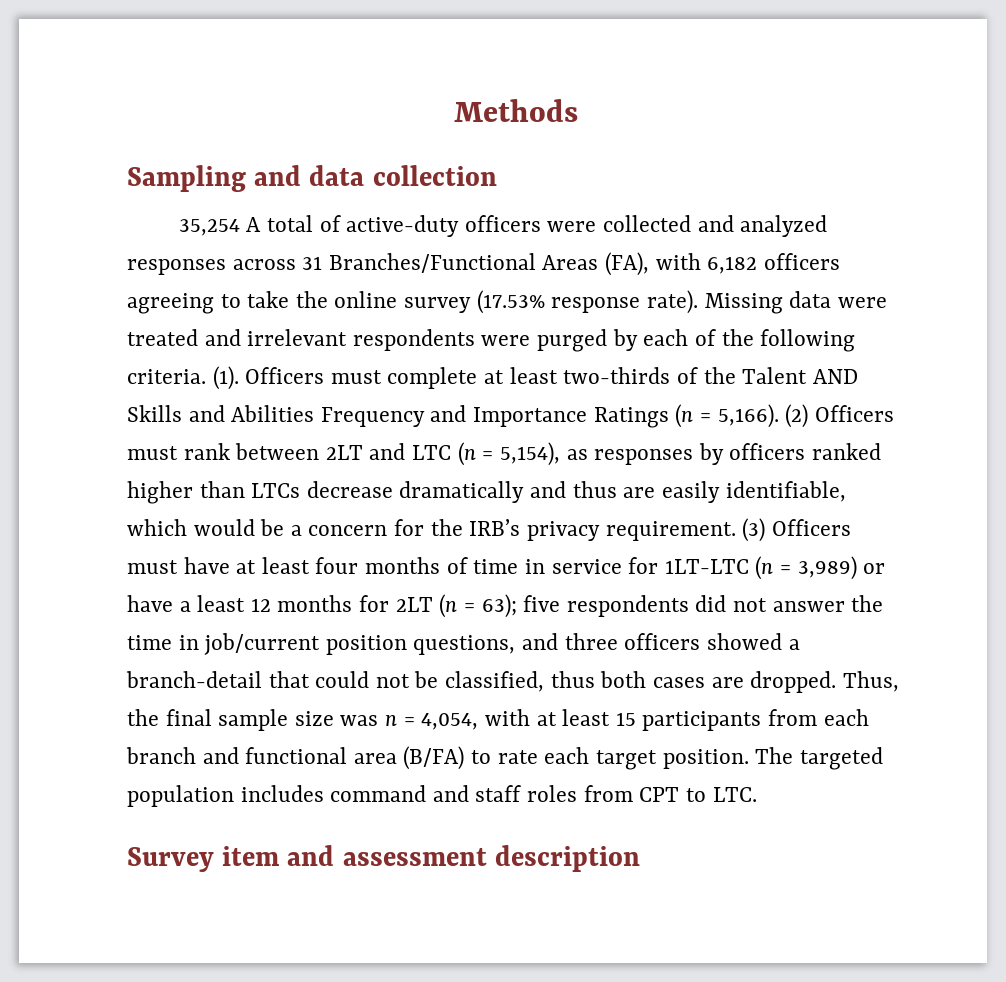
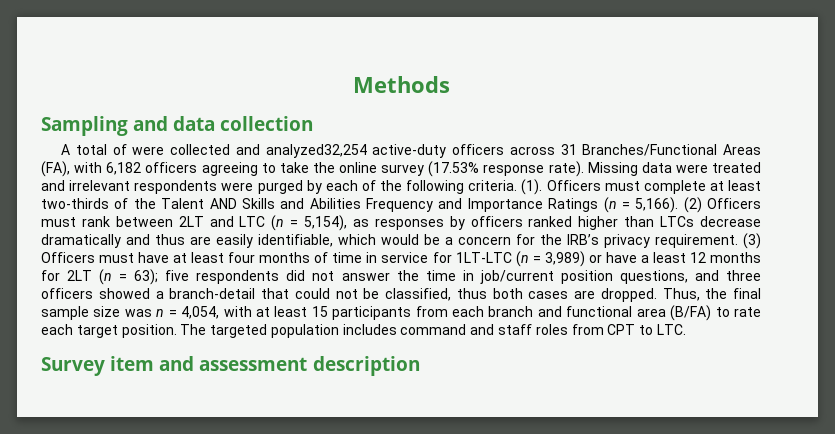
[178,219,240,236] 35,254 -> (314, 123) none
[346,215,541,237] active-duty officers -> (127, 149) none
[740,215,828,237] [127,259,226,275] analyzed responses -> [265,144,505,158] analyzed32,254 active-duty officers

